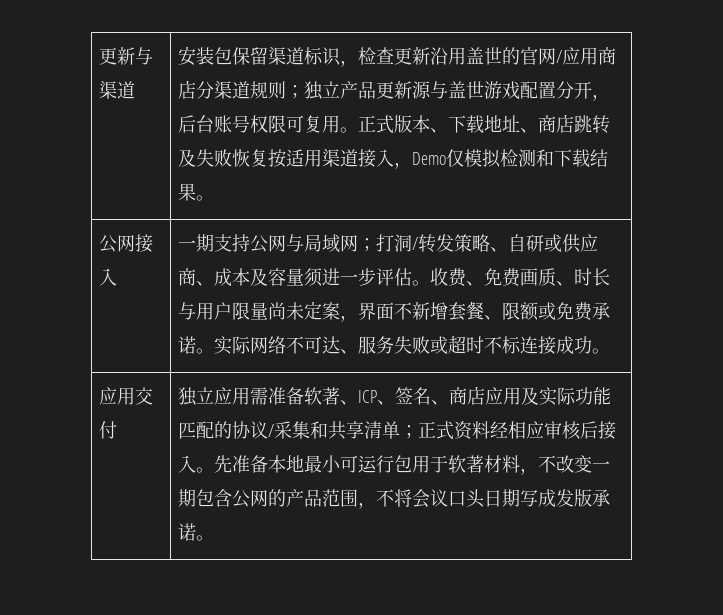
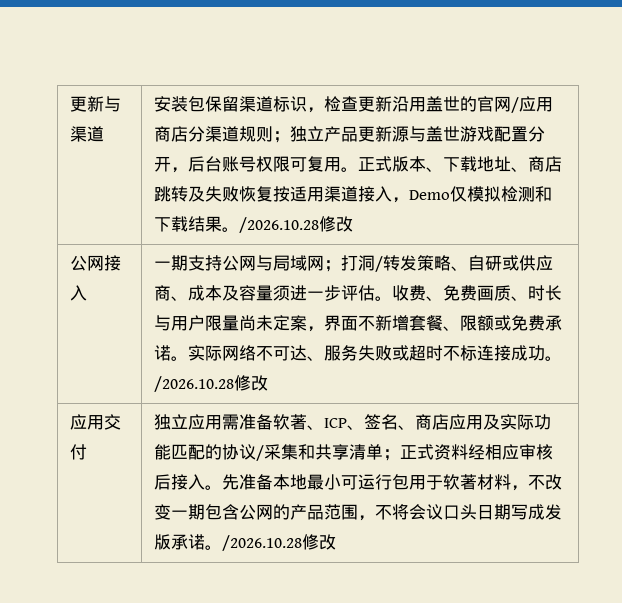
(215, 198) none -> [239,216,354,233] /2026.10.28修改
(611, 351) none -> [154,375,269,392] /2026.10.28修改
(215, 538) none -> [222,534,337,551] /2026.10.28修改

